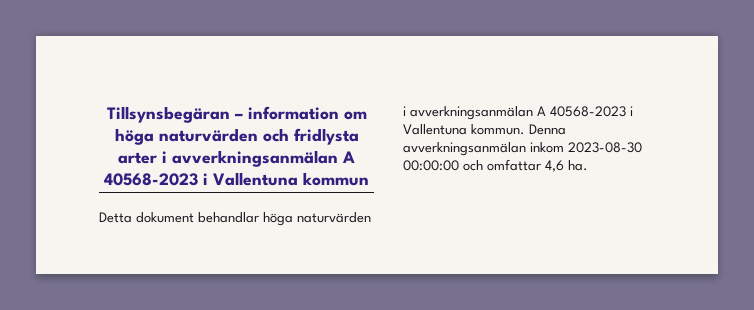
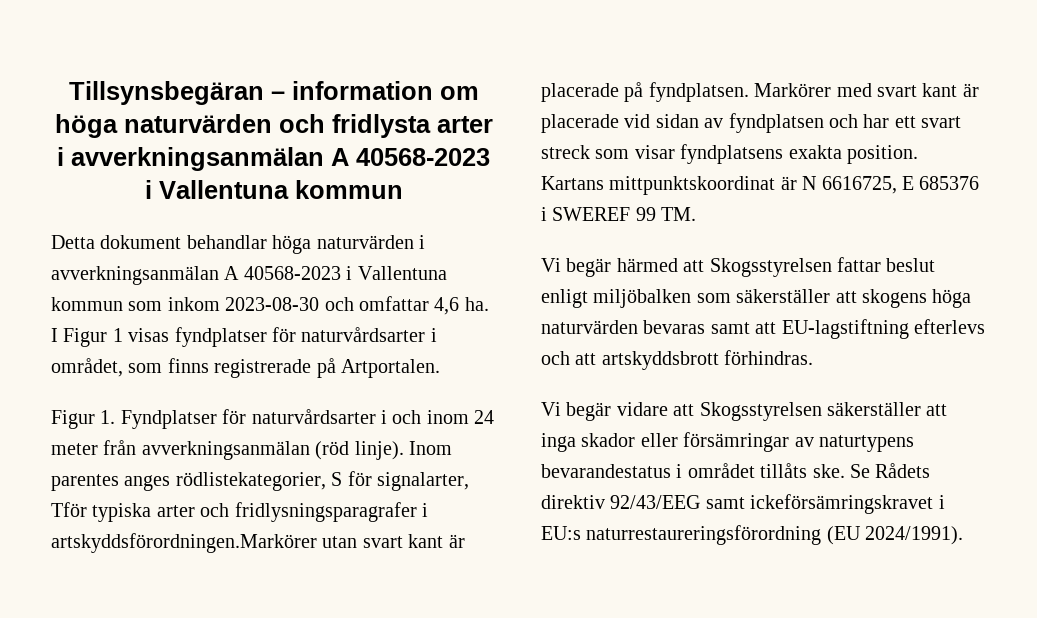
[471,124,566,135] [403,142,526,156] kommun. Denna avverkningsanmälan -> [51,297,163,311] kommun som
[403,160,459,171] 00:00:00 -> (320, 304) none
(588, 165) none -> [51,327,437,347] [51,358,440,378] [51,409,495,429] [51,440,452,460] [51,471,469,491] [51,502,428,522] [51,533,465,553] [541,82,979,102] [541,113,962,133] [541,144,918,164] [541,176,980,195] [541,207,697,221] [541,257,936,277] [541,289,972,308] [541,319,985,339] [541,350,814,370] [541,402,948,421] [541,432,914,452] [541,463,931,478] [541,494,945,514] [541,525,964,545] I Figur 1 visas fyndplatser för naturvårdsarter i området, som finns registrerade på Artportalen. // Figur 1. Fyndplatser för naturvårdsarter i och inom 24 meter från avverkningsanmälan (röd linje). Inom parentes anges rödlistekategorier, S för signalarter, Tför typiska arter och fridlysningsparagrafer i artskyddsförordningen.Markörer utan svart kant är placerade på fyndplatsen. Markörer med svart kant är placerade vid sidan av fyndplatsen och har ett svart streck som visar fyndplatsens exakta position. Kartans mittpunktskoordinat är N 6616725, E 685376 i SWEREF 99 TM. // Vi begär härmed att Skogsstyrelsen fattar beslut enligt miljöbalken som säkerställer att skogens höga naturvärden bevaras samt att EU-lagstiftning efterlevs och att artskyddsbrott förhindras. // Vi begär vidare att Skogsstyrelsen säkerställer att inga skador eller försämringar av naturtypens bevarandestatus i området tillåts ske. Se Rådets direktiv 92/43/EEG samt ickeförsämringskravet i EU:s naturrestaureringsförordning (EU 2024/1991).

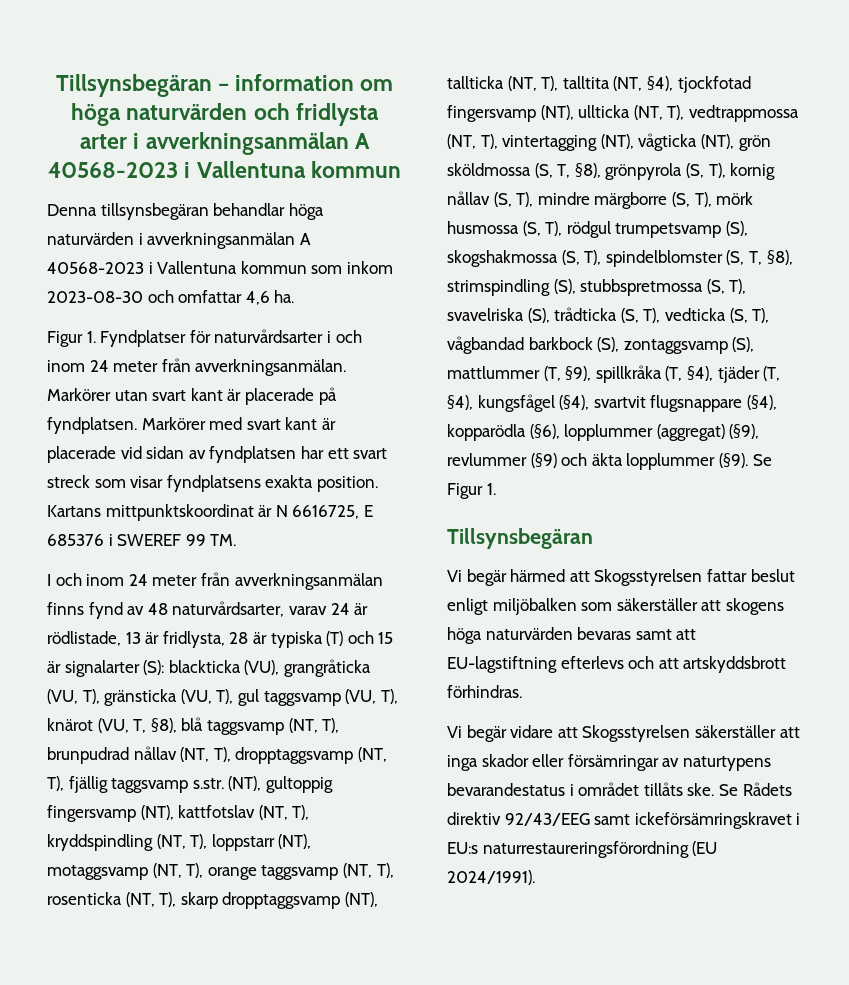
[51,235,182,249] Detta dokument -> [47,203,209,220] Denna tillsynsbegäran
[51,327,437,347] [51,358,440,378] I Figur 1 visas fyndplatser för naturvårdsarter i området, som finns registrerade på Artportalen. -> (295, 296) none
[141,441,452,460] [51,471,469,491] [51,502,428,522] [51,533,317,553] avverkningsanmälan (röd linje). Inom parentes anges rödlistekategorier, S för signalarter, Tför typiska arter och fridlysningsparagrafer i artskyddsförordningen.Markörer -> [195,359,347,376] [47,388,111,401] avverkningsanmälan. Markörer
[829,114,858,128] och -> (297, 454) none
(697, 214) none -> [47,572,383,590] [47,601,369,619] [47,631,394,648] [47,659,371,677] [47,689,398,706] [47,717,340,735] [47,746,387,764] [47,776,333,793] [47,805,310,822] [47,834,312,851] [47,863,394,880] [47,892,378,909] [447,76,751,93] [447,105,799,122] [447,133,771,151] [447,163,776,180] [447,191,754,209] [447,221,748,238] [447,250,793,267] [447,279,747,296] [447,307,770,323] [447,336,755,354] [447,365,781,383] [447,394,777,412] [447,424,760,441] [447,453,772,470] [447,483,496,499] [447,528,593,549] // I och inom 24 meter från avverkningsanmälan finns fynd av 48 naturvårdsarter, varav 24 är rödlistade, 13 är fridlysta, 28 är typiska (T) och 15 är signalarter (S): blackticka (VU), grangråticka (VU, T), gränsticka (VU, T), gul taggsvamp (VU, T), knärot (VU, T, §8), blå taggsvamp (NT, T), brunpudrad nållav (NT, T), dropptaggsvamp (NT, T), fjällig taggsvamp s.str. (NT), gultoppig fingersvamp (NT), kattfotslav (NT, T), kryddspindling (NT, T), loppstarr (NT), motaggsvamp (NT, T), orange taggsvamp (NT, T), rosenticka (NT, T), skarp dropptaggsvamp (NT), tallticka (NT, T), talltita (NT, §4), tjockfotad fingersvamp (NT), ullticka (NT, T), vedtrappmossa (NT, T), vintertagging (NT), vågticka (NT), grön sköldmossa (S, T, §8), grönpyrola (S, T), kornig nållav (S, T), mindre märgborre (S, T), mörk husmossa (S, T), rödgul trumpetsvamp (S), skogshakmossa (S, T), spindelblomster (S, T, §8), strimspindling (S), stubbspretmossa (S, T), svavelriska (S), trådticka (S, T), vedticka (S, T), vågbandad barkbock (S), zontaggsvamp (S), mattlummer (T, §9), spillkråka (T, §4), tjäder (T, §4), kungsfågel (§4), svartvit flugsnappare (§4), kopparödla (§6), lopplummer (aggregat) (§9), revlummer (§9) och äkta lopplummer (§9). Se Figur 1. // Tillsynsbegäran

